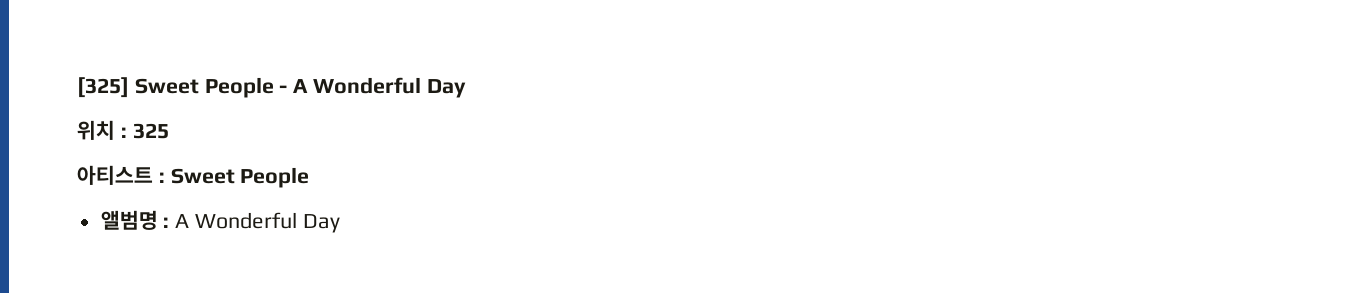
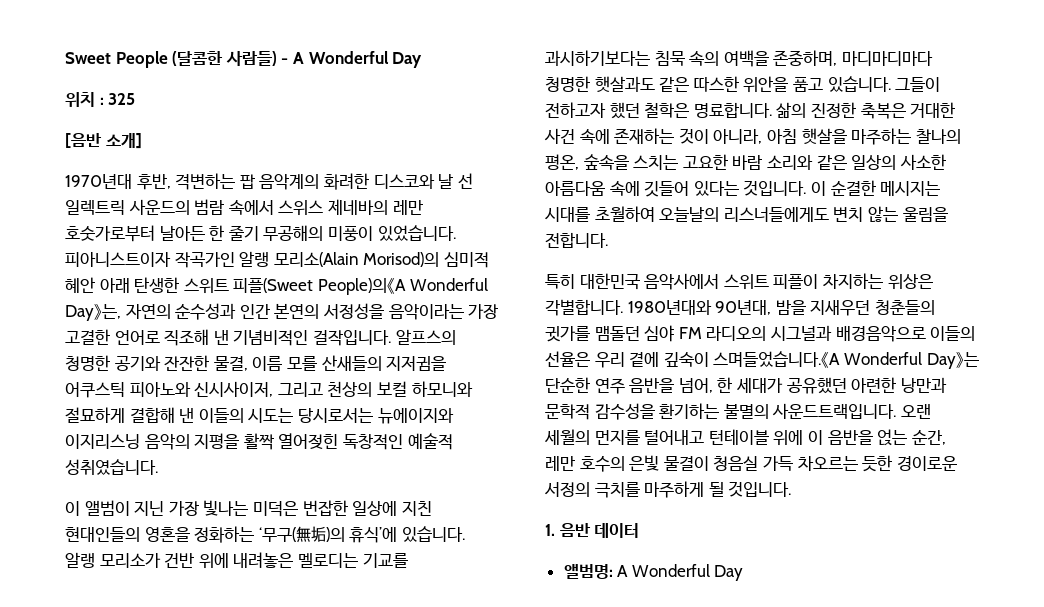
[77,77,274,98] [325] Sweet People -> [65,51,277,68] Sweet People (달콤한 사람들)
[77,165,310,188] [100,210,170,230] 아티스트 : Sweet People // 앨범명 : -> [65,133,142,149] [65,173,473,190] [65,199,423,216] [65,225,456,242] [65,251,489,268] [65,277,488,295] [65,303,499,321] [65,329,456,346] [65,355,447,371] [65,381,473,398] [65,407,454,424] [65,433,453,450] [65,459,158,475] [65,500,432,517] [65,526,465,543] [65,552,408,569] [545,50,933,67] [545,76,941,93] [545,102,956,119] [544,128,961,145] [545,154,946,170] [545,180,941,197] [545,206,948,222] [545,232,608,248] [545,273,933,290] [545,299,935,316] [545,325,976,342] [545,351,979,369] [545,377,947,394] [545,403,931,420] [544,429,946,446] [545,455,957,472] [544,481,792,498] [545,523,640,538] [563,564,613,579] [음반 소개] // 1970년대 후반, 격변하는 팝 음악계의 화려한 디스코와 날 선 일렉트릭 사운드의 범람 속에서 스위스 제네바의 레만 호숫가로부터 날아든 한 줄기 무공해의 미풍이 있었습니다. 피아니스트이자 작곡가인 알랭 모리소(Alain Morisod)의 심미적 혜안 아래 탄생한 스위트 피플(Sweet People)의《A Wonderful Day》는, 자연의 순수성과 인간 본연의 서정성을 음악이라는 가장 고결한 언어로 직조해 낸 기념비적인 걸작입니다. 알프스의 청명한 공기와 잔잔한 물결, 이름 모를 산새들의 지저귐을 어쿠스틱 피아노와 신시사이저, 그리고 천상의 보컬 하모니와 절묘하게 결합해 낸 이들의 시도는 당시로서는 뉴에이지와 이지리스닝 음악의 지평을 활짝 열어젖힌 독창적인 예술적 성취였습니다. // 이 앨범이 지닌 가장 빛나는 미덕은 번잡한 일상에 지친 현대인들의 영혼을 정화하는 ‘무구(無垢)의 휴식’에 있습니다. 알랭 모리소가 건반 위에 내려놓은 멜로디는 기교를 과시하기보다는 침묵 속의 여백을 존중하며, 마디마디마다 청명한 햇살과도 같은 따스한 위안을 품고 있습니다. 그들이 전하고자 했던 철학은 명료합니다. 삶의 진정한 축복은 거대한 사건 속에 존재하는 것이 아니라, 아침 햇살을 마주하는 찰나의 평온, 숲속을 스치는 고요한 바람 소리와 같은 일상의 사소한 아름다움 속에 깃들어 있다는 것입니다. 이 순결한 메시지는 시대를 초월하여 오늘날의 리스너들에게도 변치 않는 울림을 전합니다. // 특히 대한민국 음악사에서 스위트 피플이 차지하는 위상은 각별합니다. 1980년대와 90년대, 밤을 지새우던 청춘들의 귓가를 맴돌던 심야 FM 라디오의 시그널과 배경음악으로 이들의 선율은 우리 곁에 깊숙이 스며들었습니다.《A Wonderful Day》는 단순한 연주 음반을 넘어, 한 세대가 공유했던 아련한 낭만과 문학적 감수성을 환기하는 불멸의 사운드트랙입니다. 오랜 세월의 먼지를 털어내고 턴테이블 위에 이 음반을 얹는 순간, 레만 호수의 은빛 물결이 청음실 가득 차오르는 듯한 경이로운 서정의 극치를 마주하게 될 것입니다. // 1. 음반 데이터 // 앨범명:

